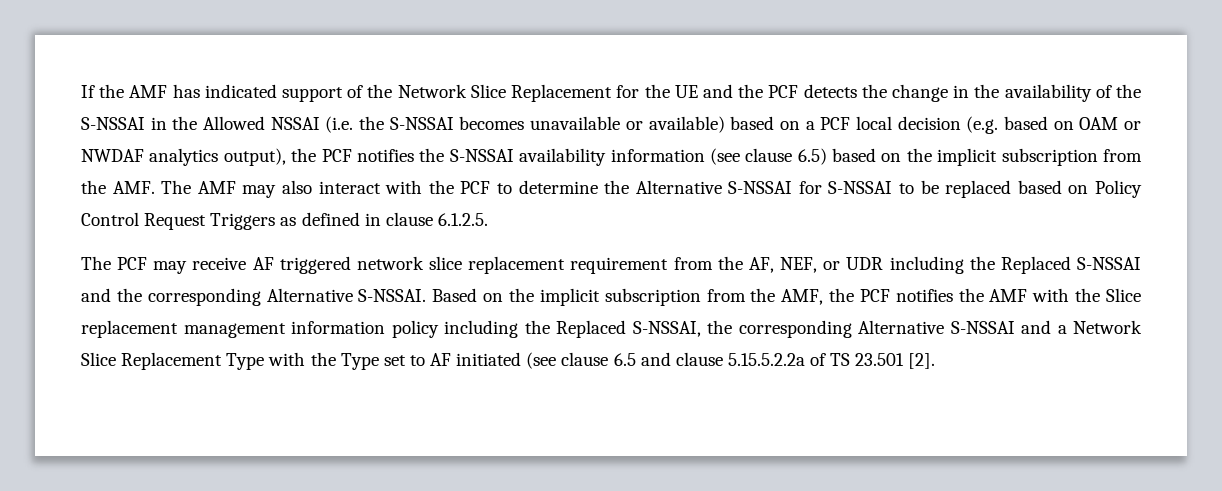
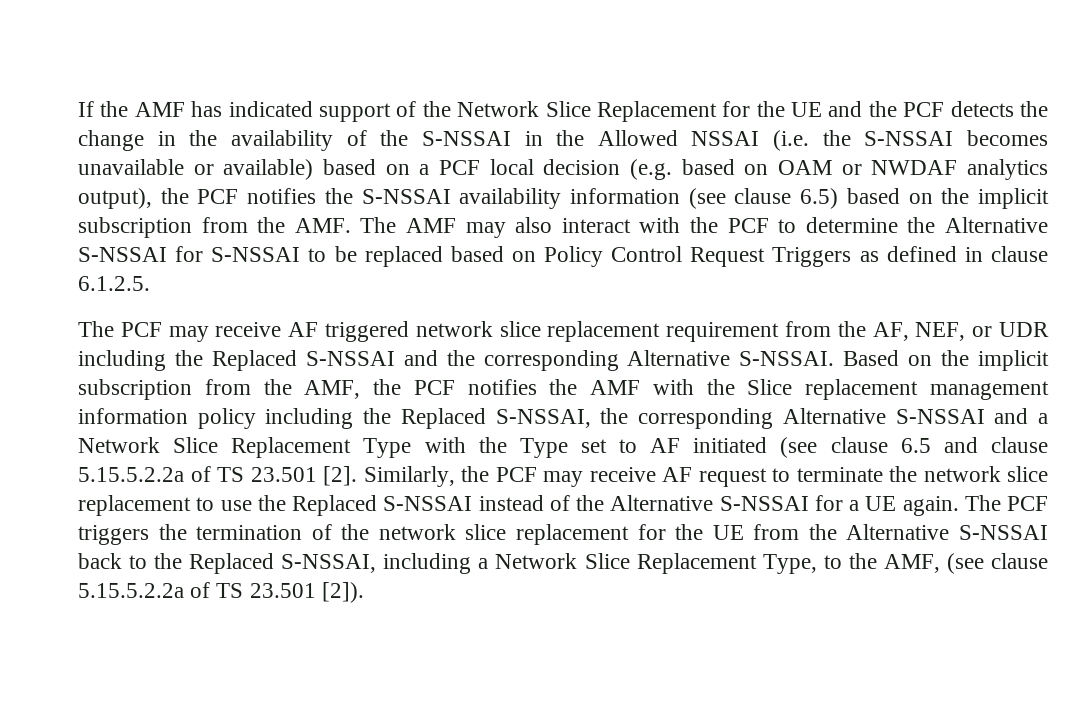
(936, 361) none -> [363,466,1048,487] [78,495,1048,516] [78,524,1048,545] [78,553,1048,574] [78,582,364,603] Similarly, the PCF may receive AF request to terminate the network slice replacement to use the Replaced S-NSSAI instead of the Alternative S-NSSAI for a UE again. The PCF triggers the termination of the network slice replacement for the UE from the Alternative S-NSSAI back to the Replaced S-NSSAI, including a Network Slice Replacement Type, to the AMF, (see clause 5.15.5.2.2a of TS 23.501 [2]).

